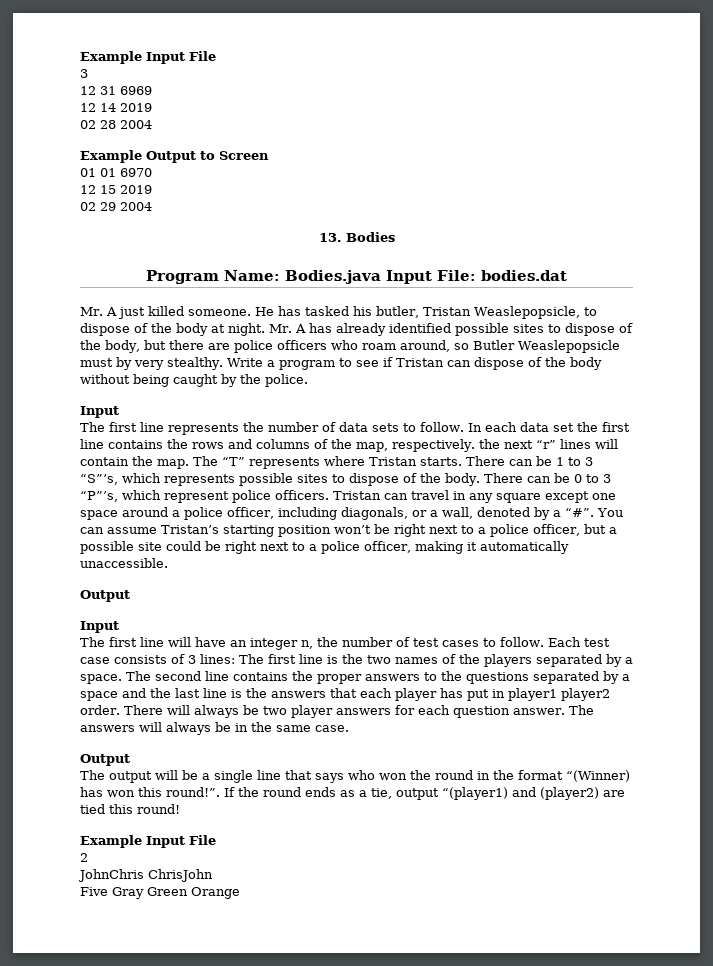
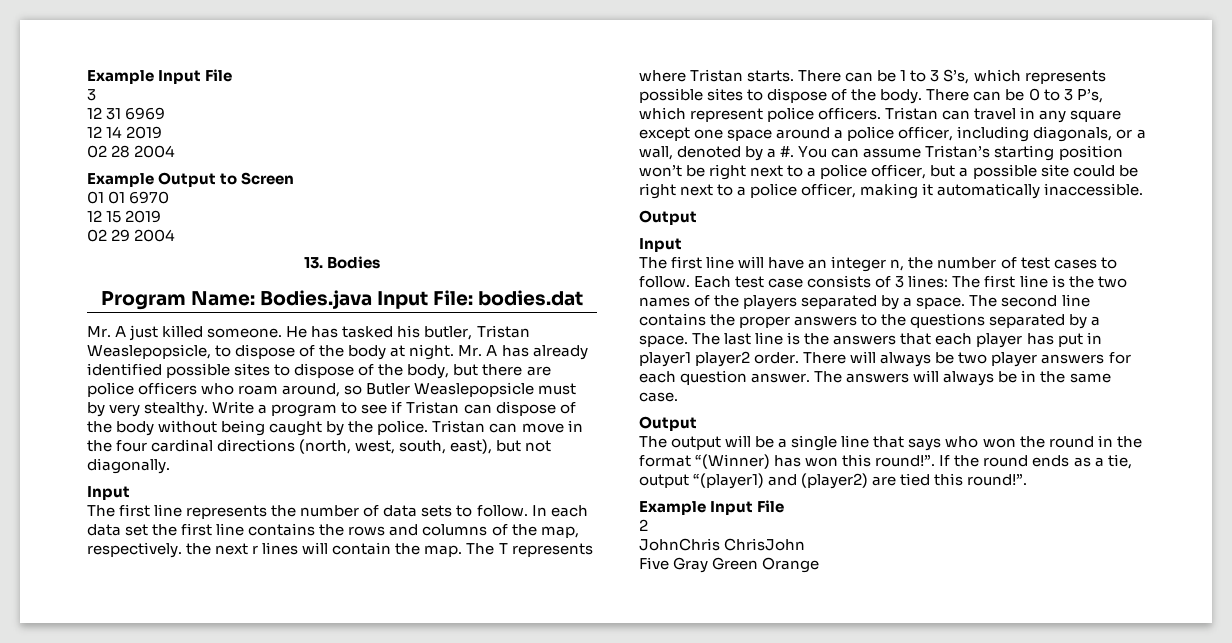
(308, 380) none -> [432,420,583,433] [87,439,552,454] [87,458,170,474] Tristan can move in the four cardinal directions (north, west, south, east), but not diagonally.
[535,440,556,449] “r” -> [252,545,259,554] r
[222,457,245,466] “T” -> [498,543,508,554] T
[80,474,118,485] “S”’s, -> [943,69,970,84] S’s,
[80,491,118,502] “P”’s, -> [1076,88,1103,103] P’s,
[564,508,594,517] “#”. -> [780,146,795,157] #.
[80,558,168,568] unaccessible. -> [1044,183,1144,196] inaccessible.
[80,688,171,701] space and the -> [639,333,721,347] space. The
[137,804,180,814] round! -> [967,473,1028,486] round!”.

